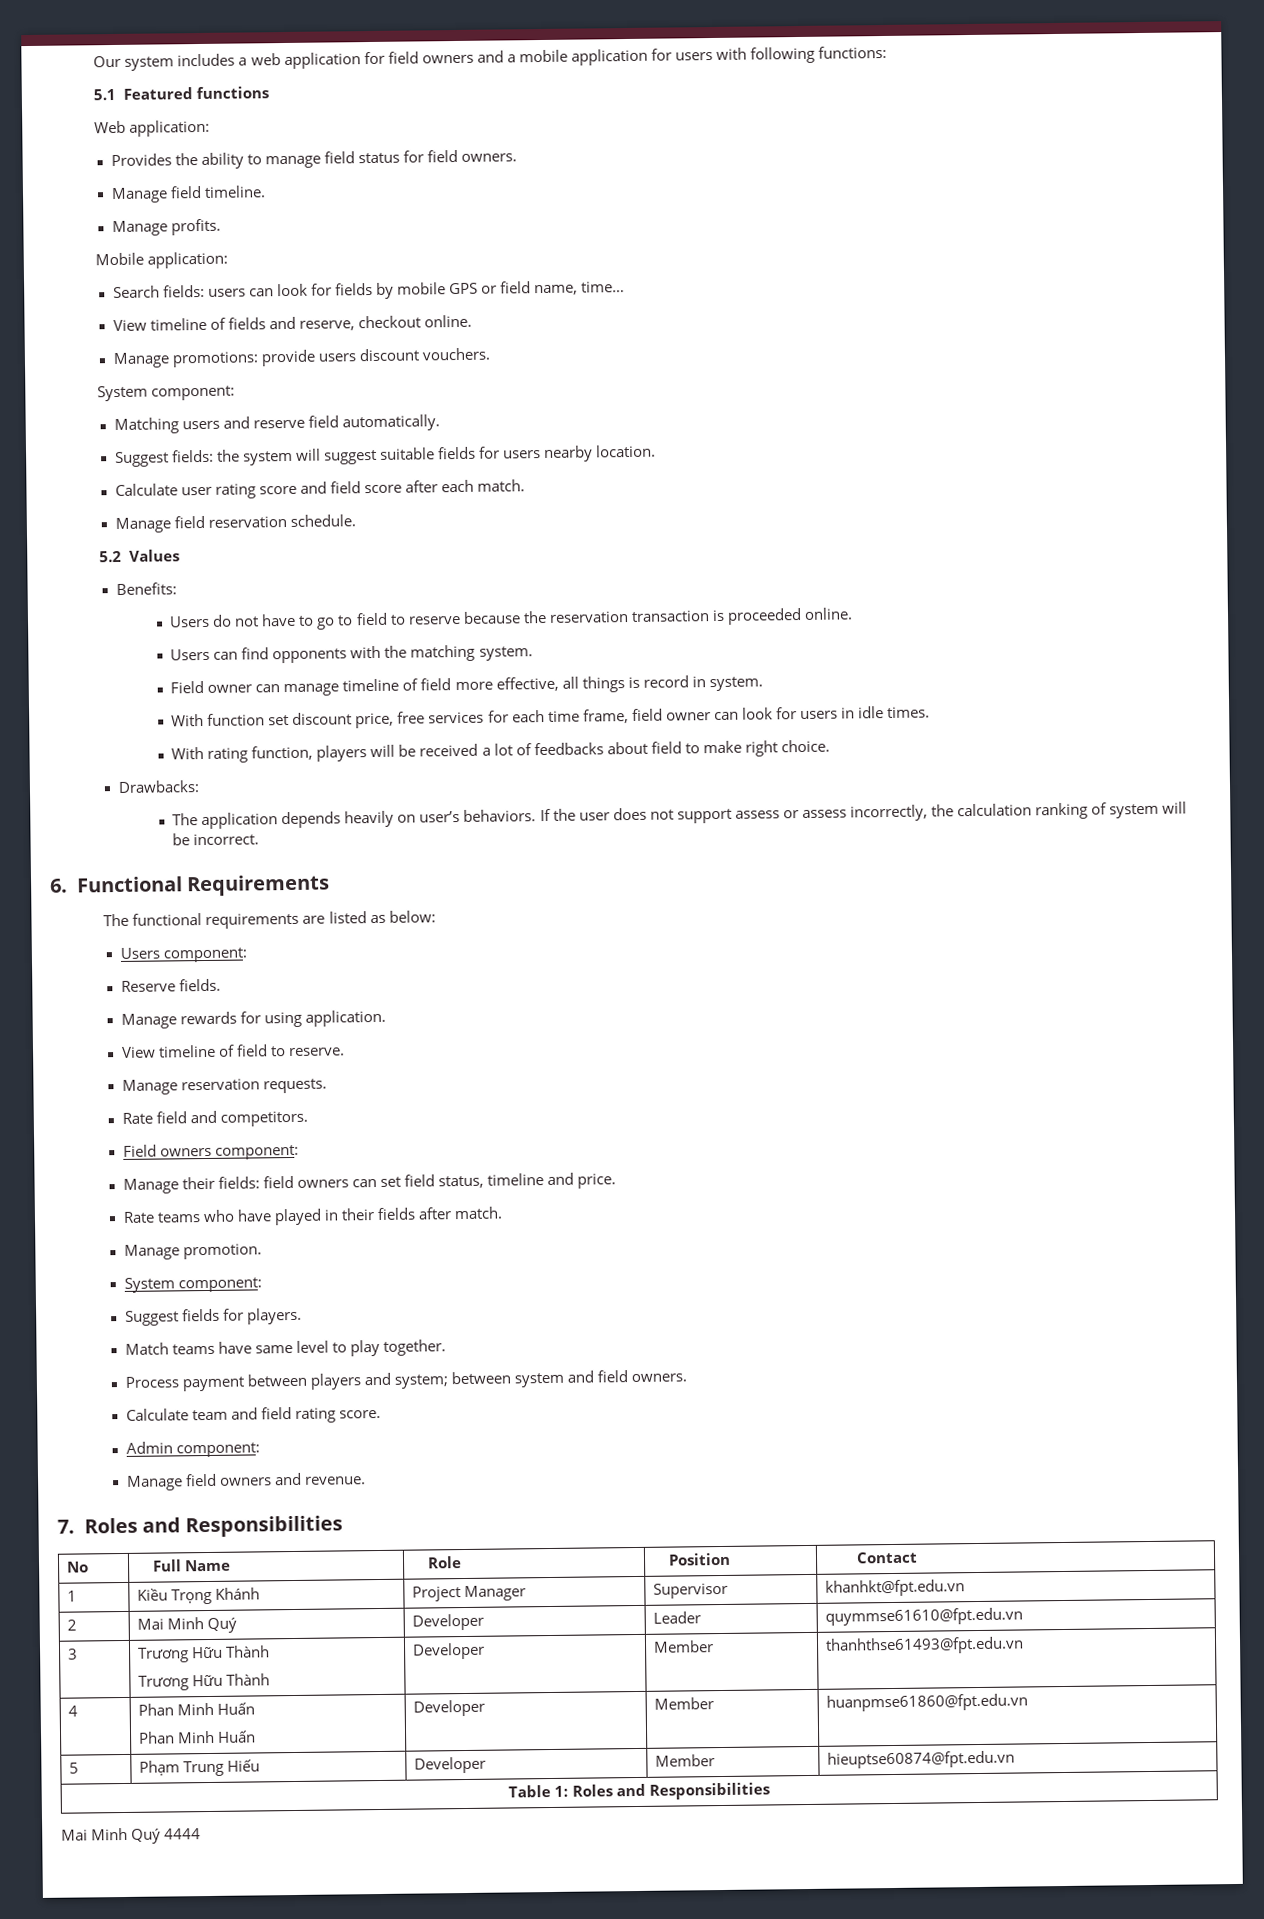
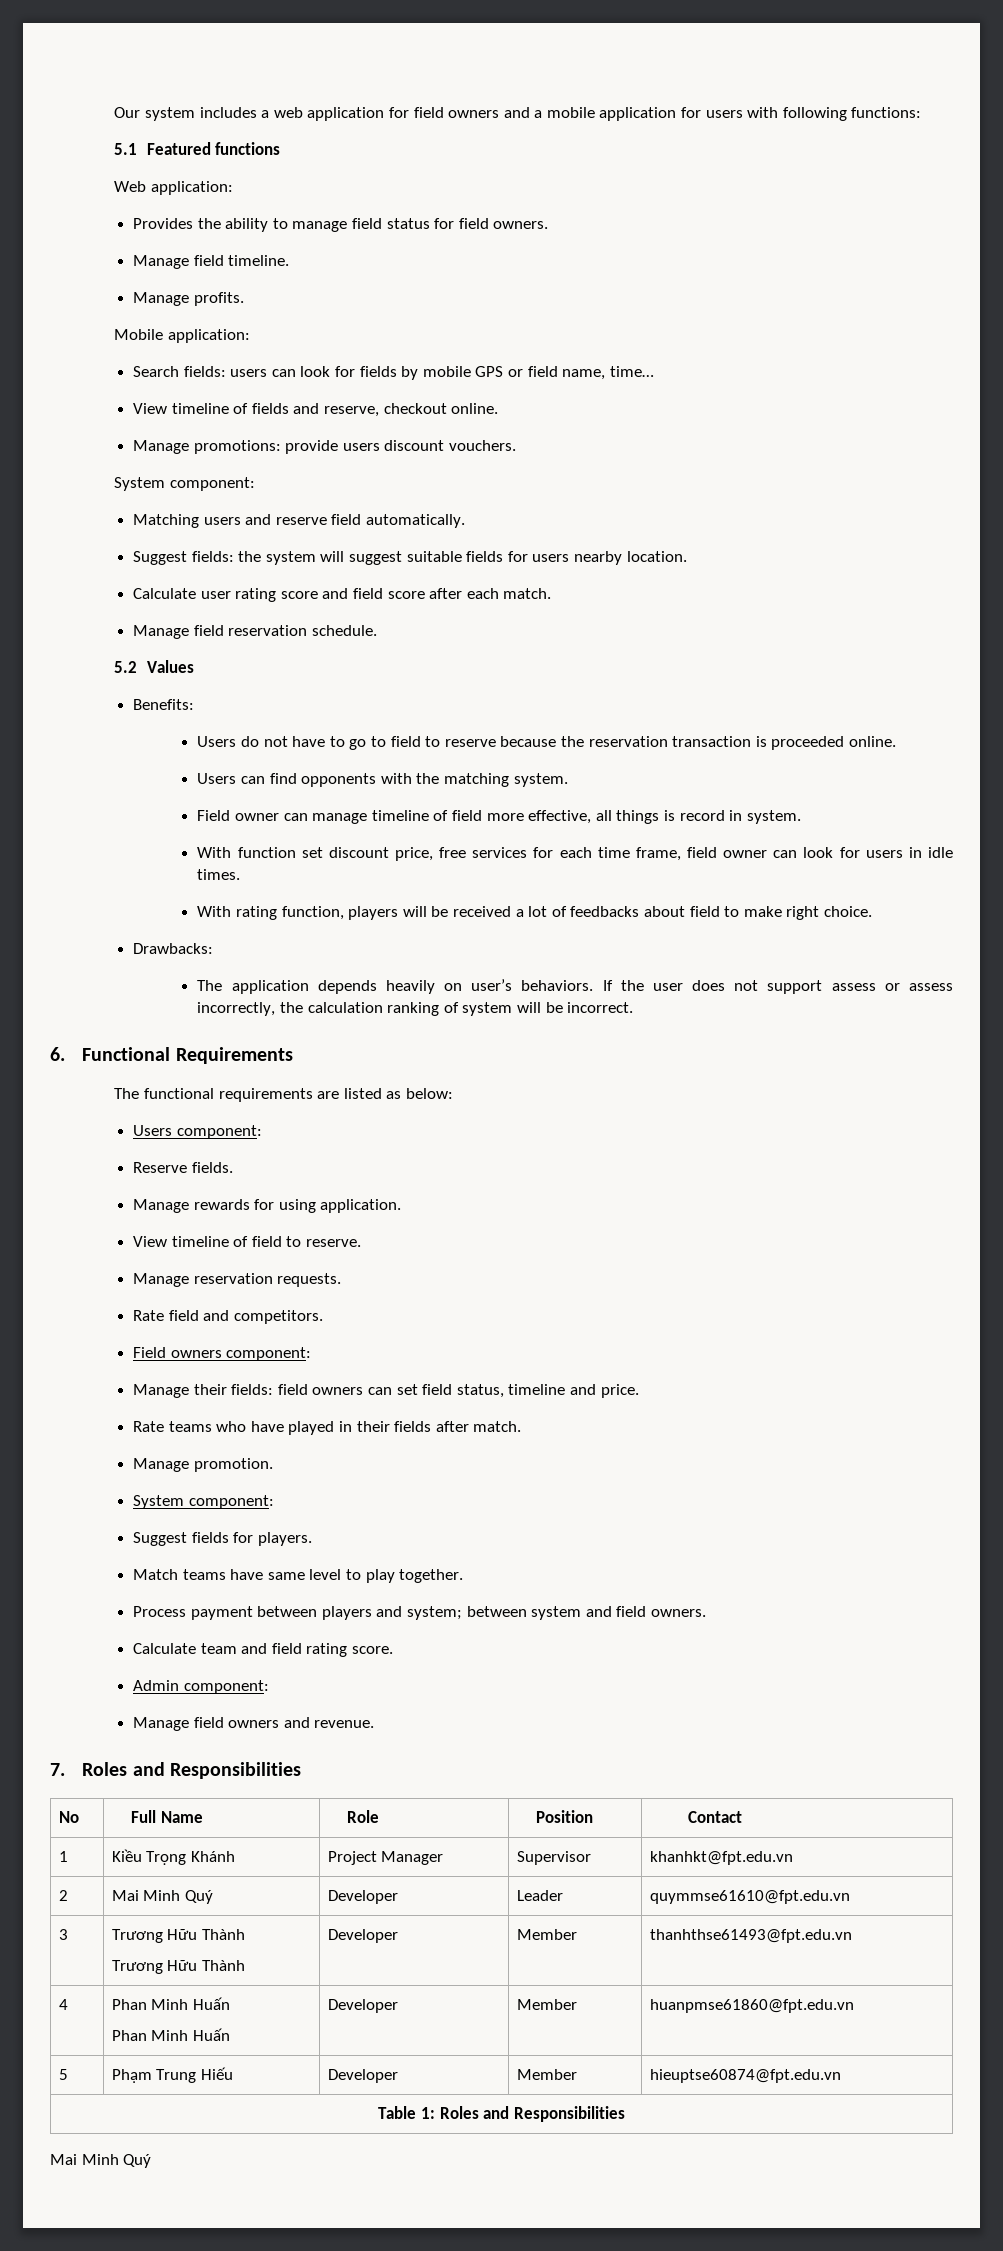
[164,1828,202,1840] 4444 -> (152, 2161) none

